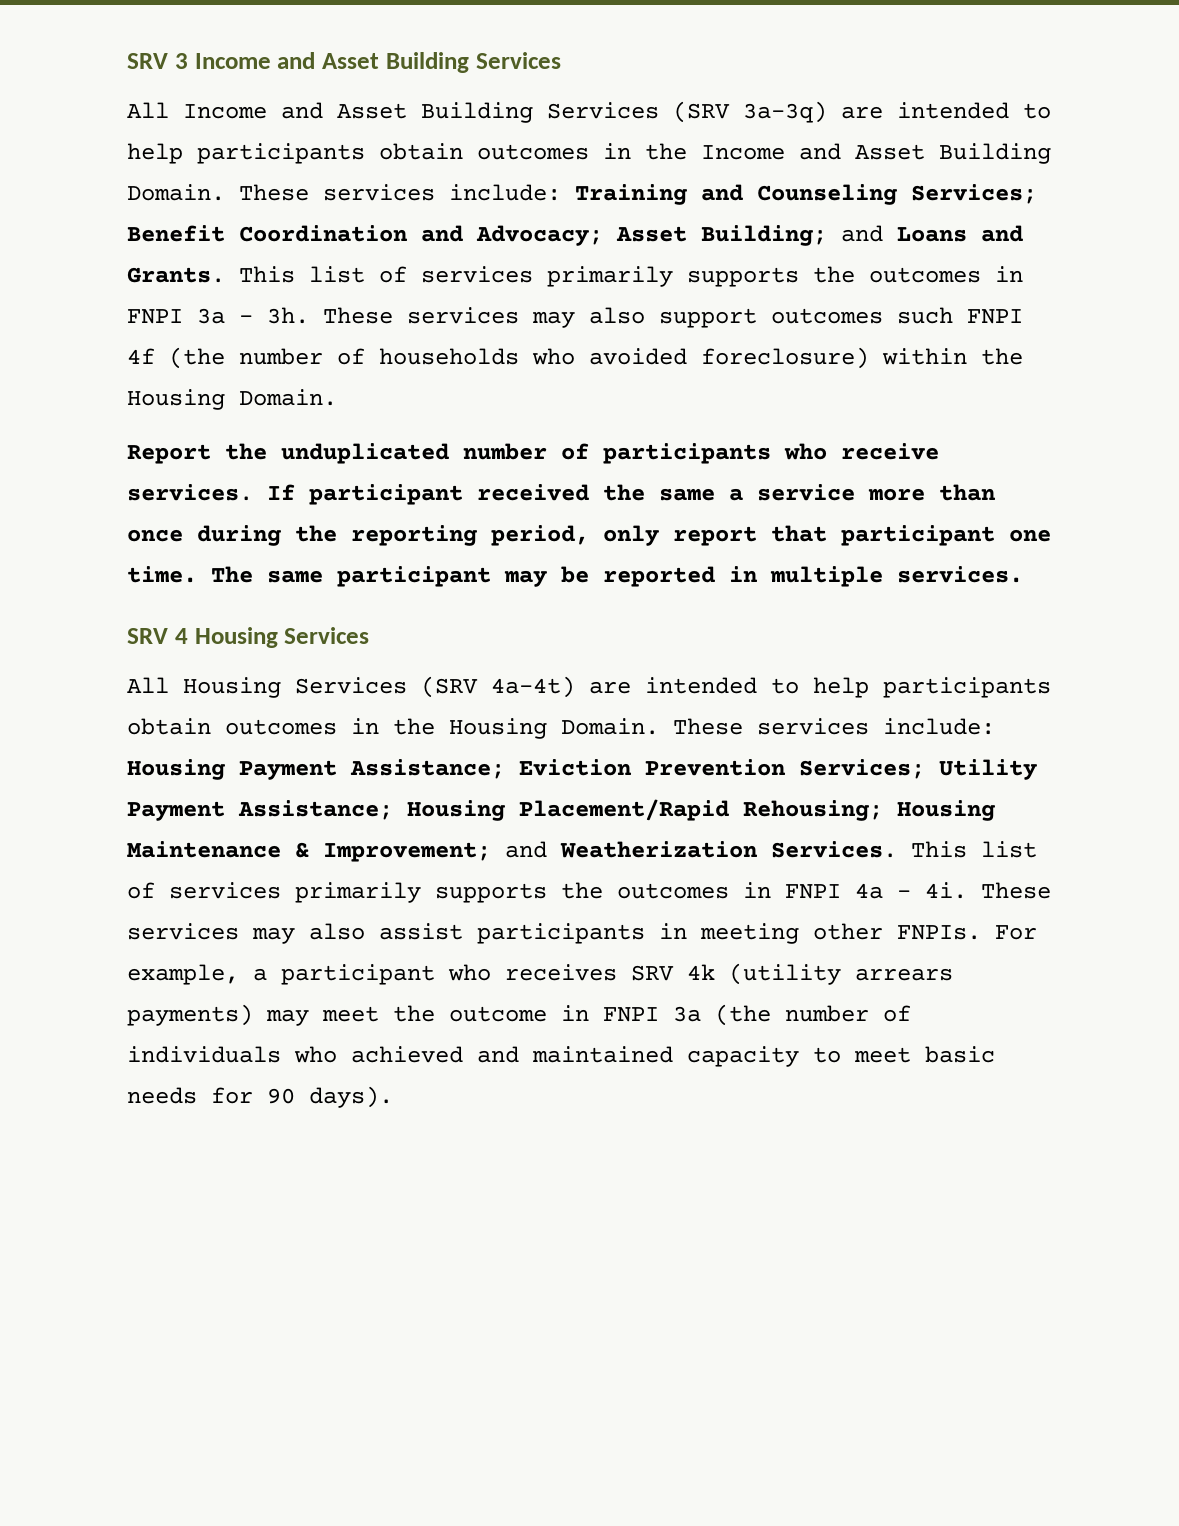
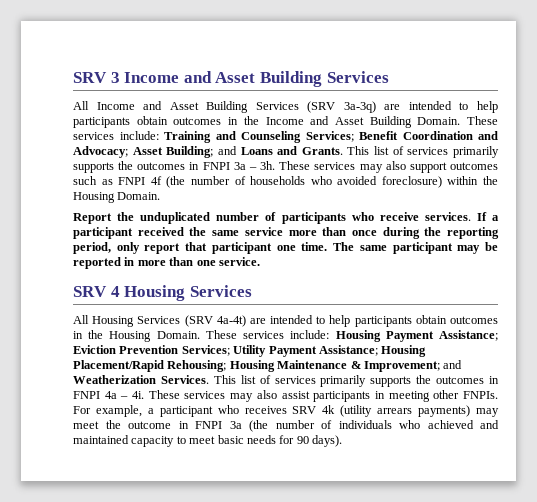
(953, 315) none -> [101,179,113,185] as
(295, 492) none -> [492,215,500,221] a
[729,488,743,501] a -> (240, 233) none
[770,566,1023,587] multiple services. -> [137,257,260,266] more than one service.

